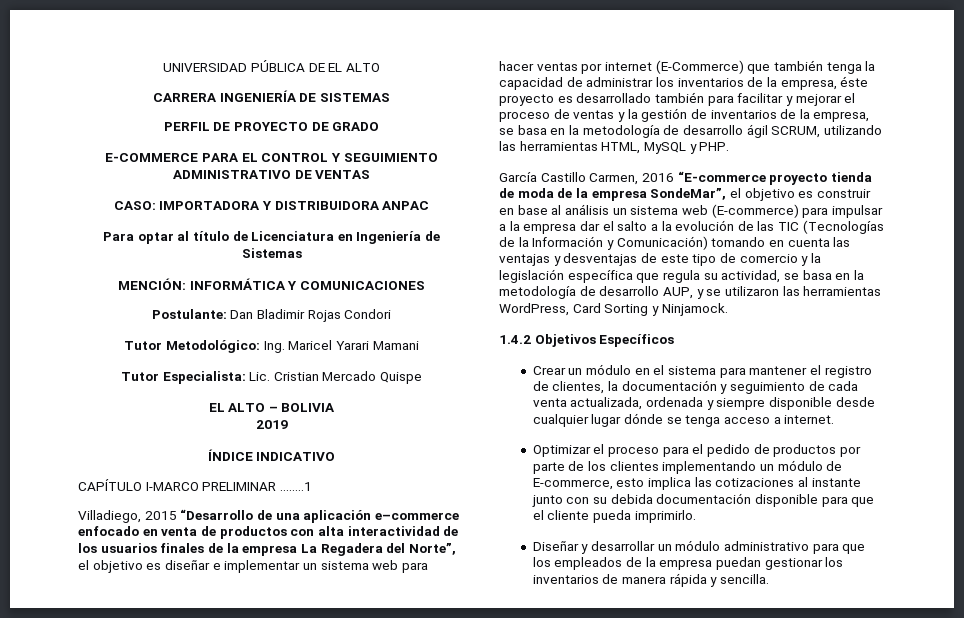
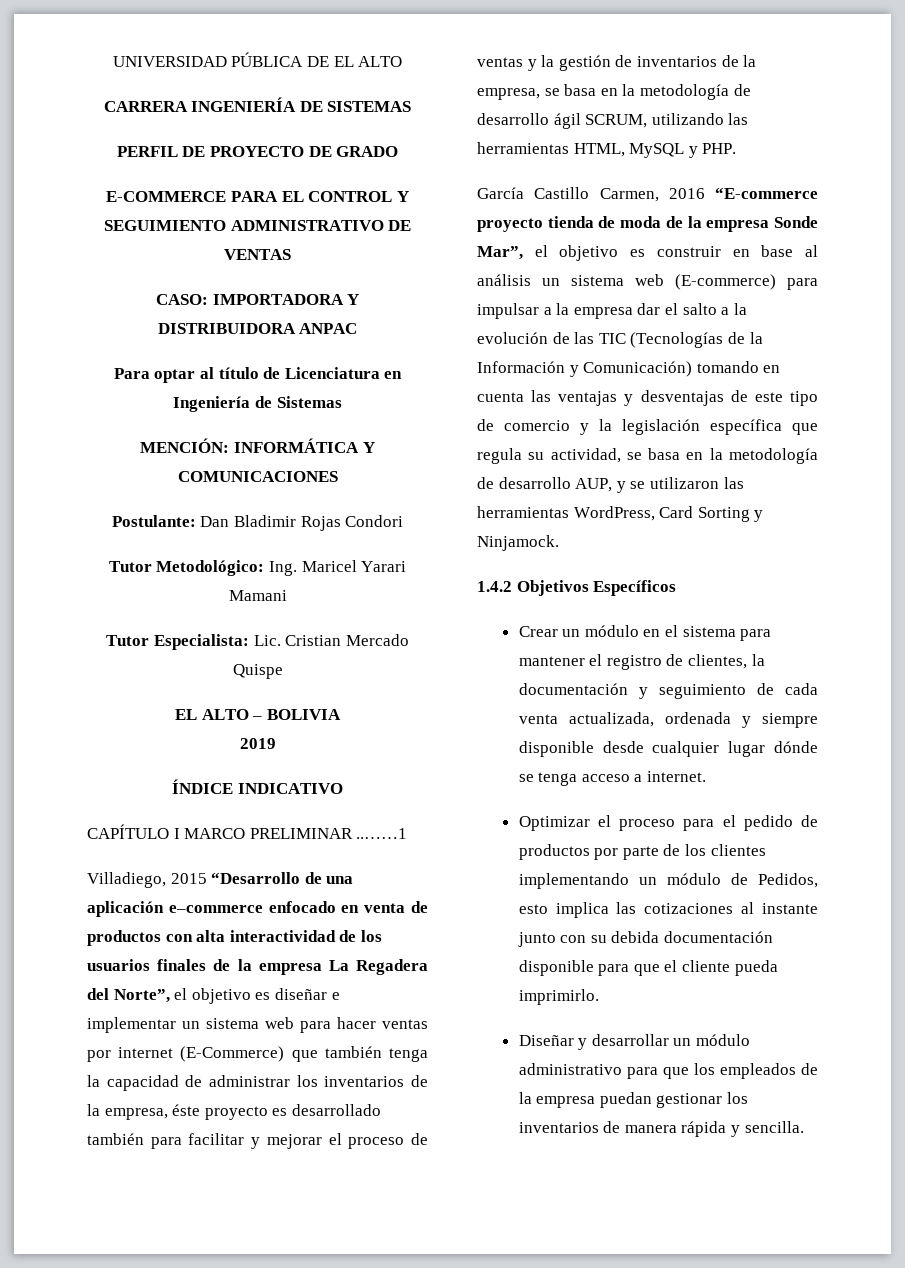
[145,482,199,491] I-MARCO -> [173,828,246,839] I MARCO
[650,188,727,200] SondeMar”, -> [774,216,818,228] [477,246,523,260] Sonde Mar”,
[532,478,613,490] E-commerce, -> [758,873,818,888] Pedidos,

